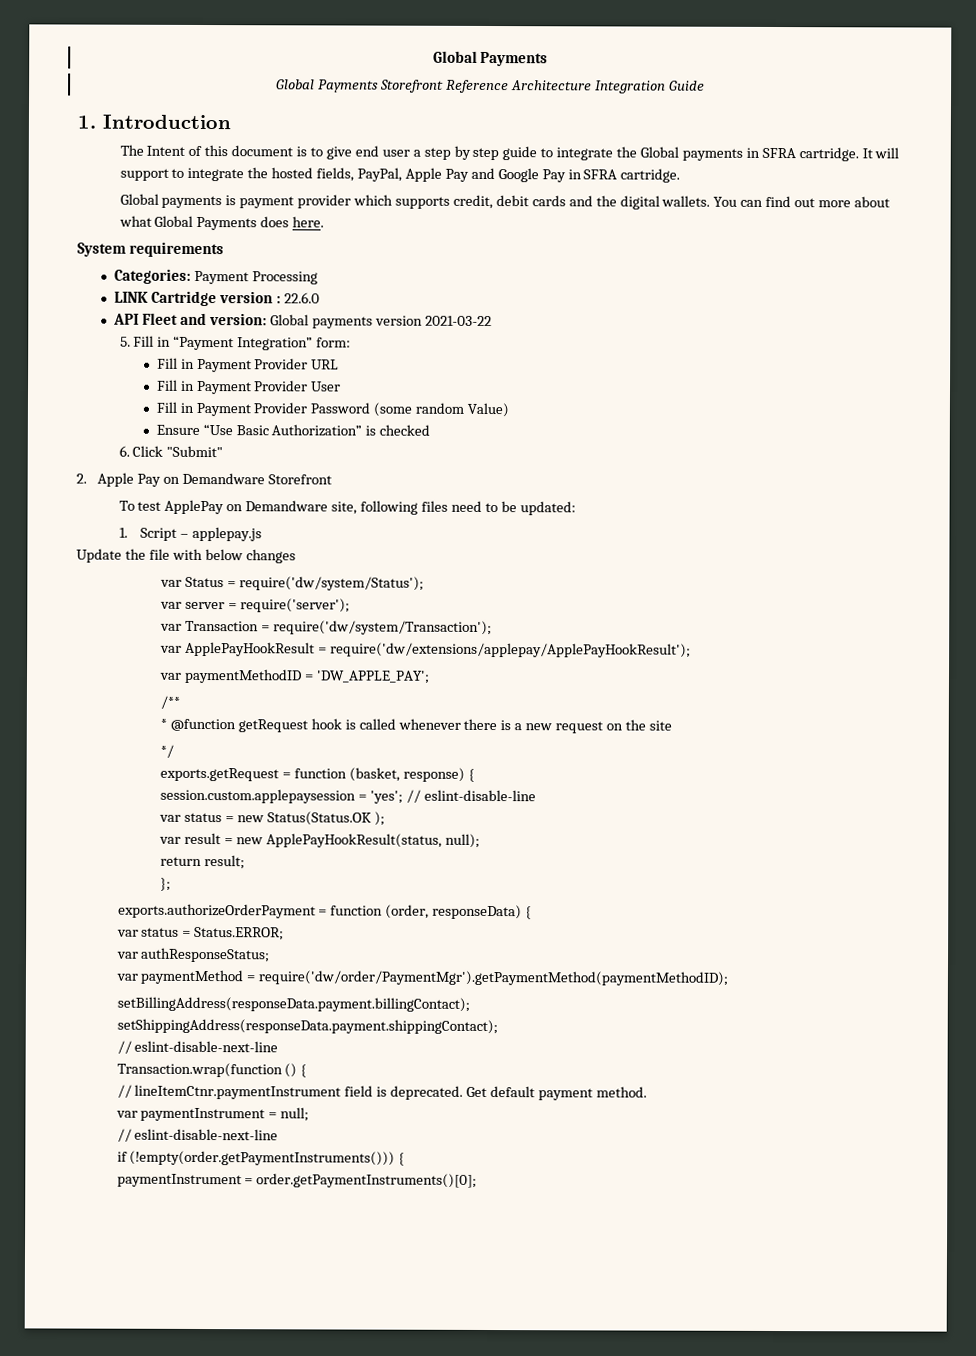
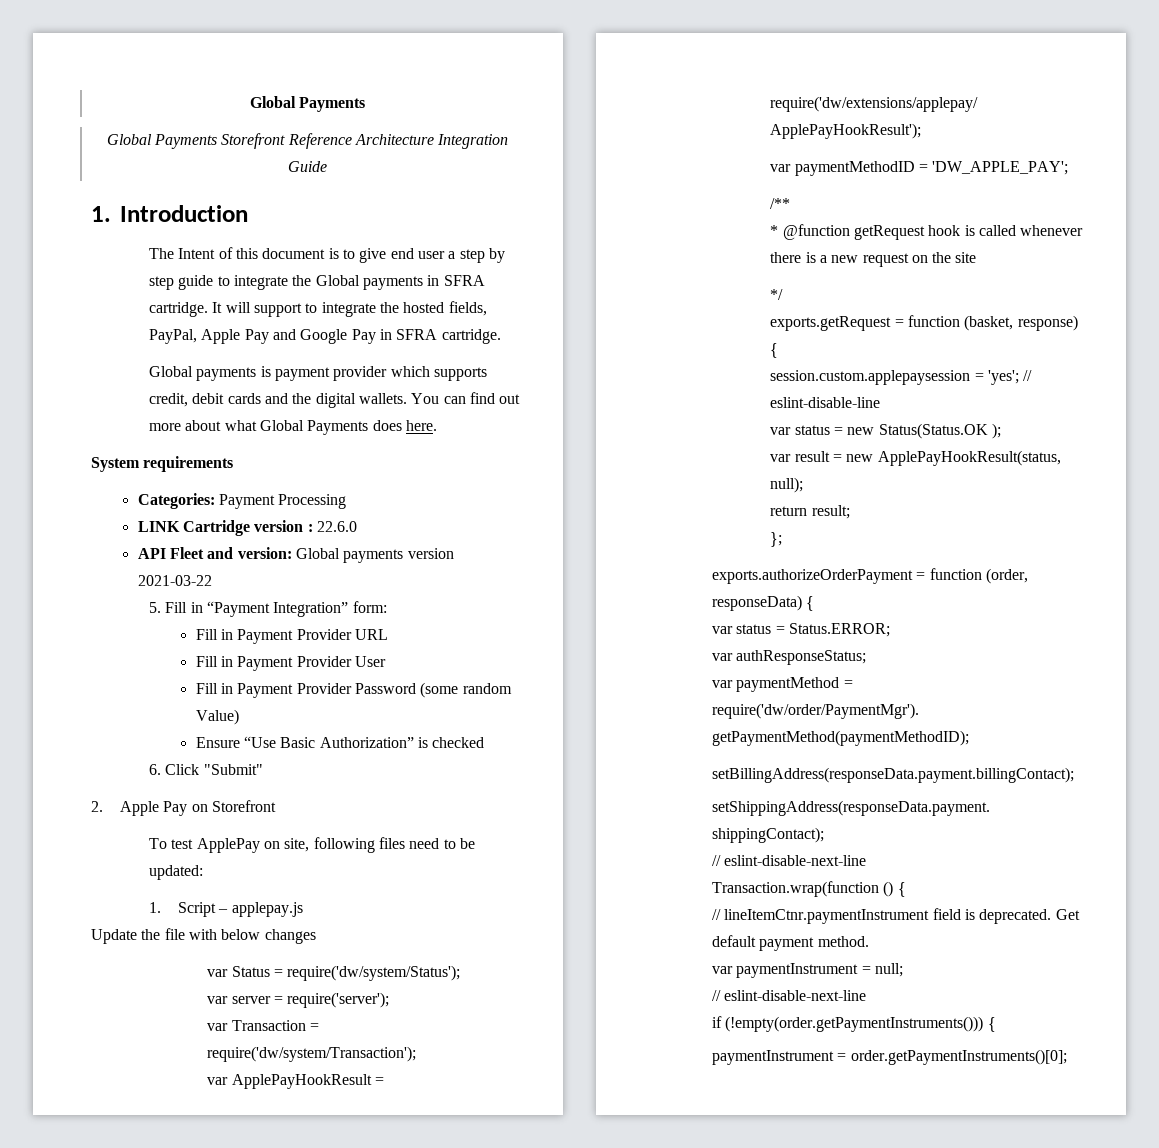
[182,472,266,485] Demandware -> (208, 808) none
[245,500,329,512] Demandware -> (281, 845) none

